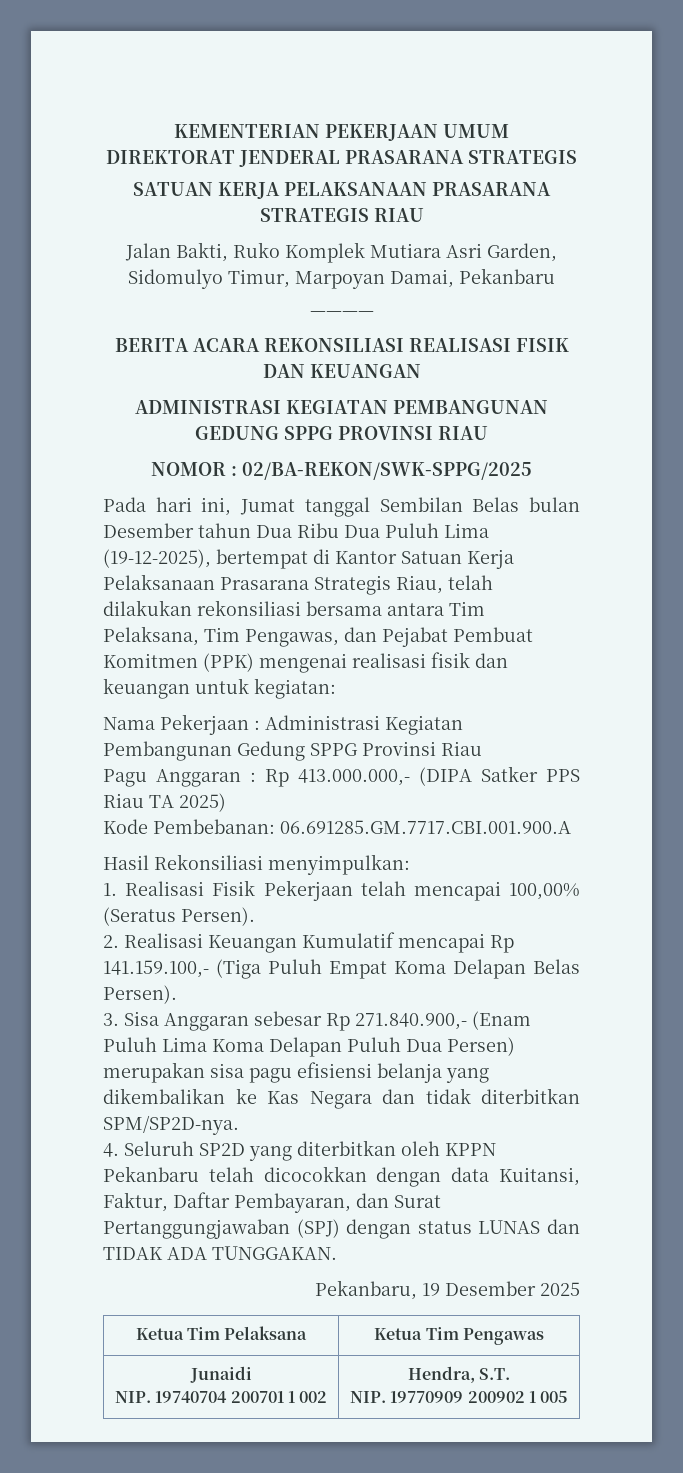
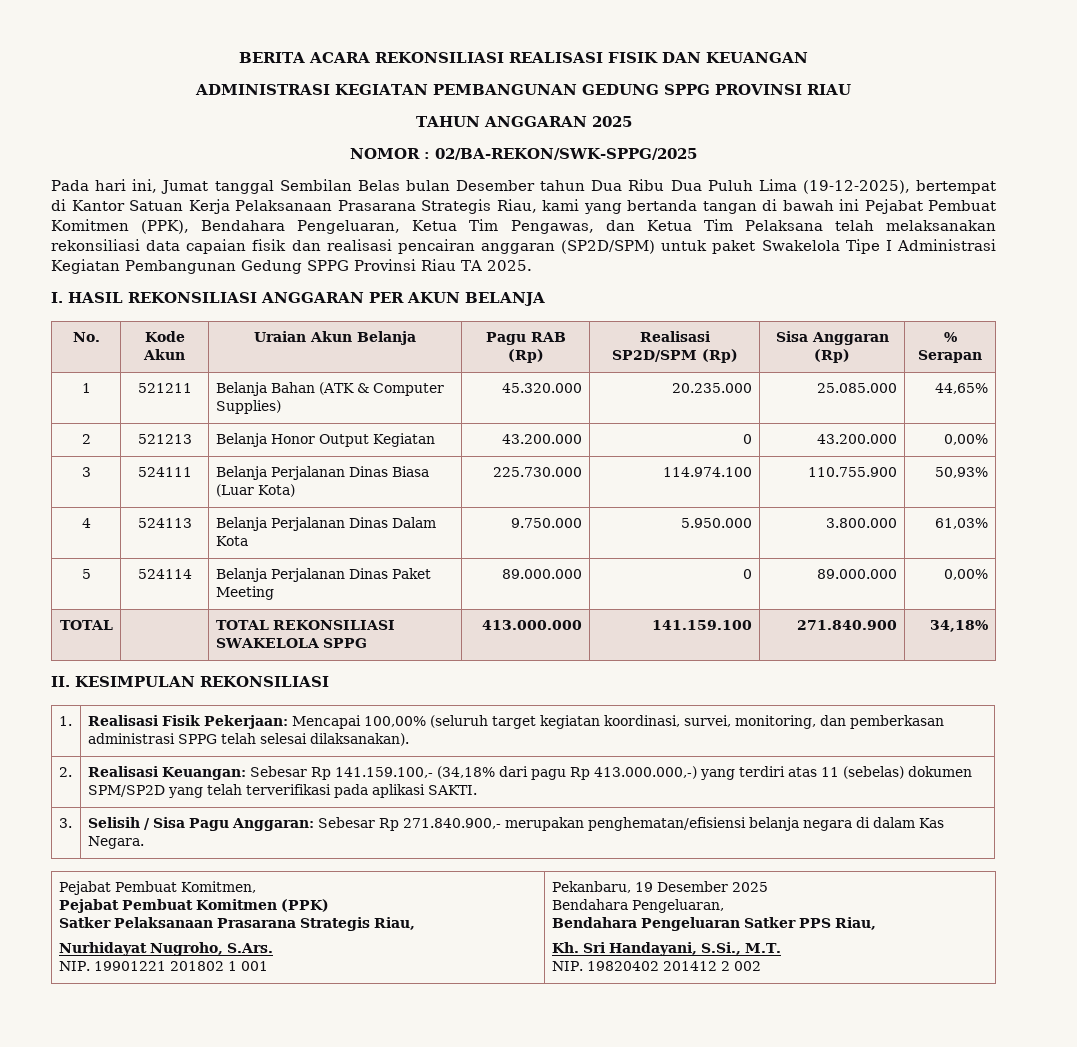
[174,124,509,141] [106,150,577,167] [133,182,551,199] [259,208,424,222] [125,242,557,263] [128,268,555,289] [309,311,374,316] KEMENTERIAN PEKERJAAN UMUM // DIREKTORAT JENDERAL PRASARANA STRATEGIS // SATUAN KERJA PELAKSANAAN PRASARANA STRATEGIS RIAU // Jalan Bakti, Ruko Komplek Mutiara Asri Garden, Sidomulyo Timur, Marpoyan Damai, Pekanbaru // ———— // -> (239, 57) none
(488, 433) none -> [415,116,632,127] // TAHUN ANGGARAN 2025
[448,575,493,590] [103,600,485,616] [103,626,533,647] [103,652,508,673] [103,678,336,699] [103,714,260,735] telah dilakukan rekonsiliasi bersama antara Tim Pelaksana, Tim Pengawas, dan Pejabat Pembuat Komitmen (PPK) mengenai realisasi fisik dan keuangan untuk kegiatan: // Nama Pekerjaan : -> [542,199,996,214] [51,219,997,234] [51,239,892,254] kami yang bertanda tangan di bawah ini Pejabat Pembuat Komitmen (PPK), Bendahara Pengeluaran, Ketua Tim Pengawas, dan Ketua Tim Pelaksana telah melaksanakan rekonsiliasi data capaian fisik dan realisasi pencairan anggaran (SP2D/SPM) untuk paket Swakelola Tipe I
[103,766,580,787] [103,793,226,812] [103,819,571,834] [103,854,410,875] [103,880,580,901] [103,907,255,926] [103,932,514,953] [103,959,580,979] [103,985,177,1004] [103,1011,531,1031] [103,1037,515,1057] [103,1062,489,1083] [103,1088,580,1109] [103,1115,239,1135] [103,1140,496,1161] [103,1166,580,1187] [103,1192,441,1213] [103,1219,580,1239] [103,1246,337,1260] [315,1280,580,1300] [135,1326,308,1340] [374,1327,544,1345] [189,1366,252,1383] [114,1391,328,1403] [407,1366,511,1383] [349,1391,569,1403] // Pagu Anggaran : Rp 413.000.000,- (DIPA Satker PPS Riau TA 2025) // Kode Pembebanan: 06.691285.GM.7717.CBI.001.900.A // Hasil Rekonsiliasi menyimpulkan: // 1. Realisasi Fisik Pekerjaan telah mencapai 100,00% (Seratus Persen). // 2. Realisasi Keuangan Kumulatif mencapai Rp 141.159.100,- (Tiga Puluh Empat Koma Delapan Belas Persen). // 3. Sisa Anggaran sebesar Rp 271.840.900,- (Enam Puluh Lima Koma Delapan Puluh Dua Persen) merupakan sisa pagu efisiensi belanja yang dikembalikan ke Kas Negara dan tidak diterbitkan SPM/SP2D-nya. // 4. Seluruh SP2D yang diterbitkan oleh KPPN Pekanbaru telah dicocokkan dengan data Kuitansi, Faktur, Daftar Pembayaran, dan Surat Pertanggungjawaban (SPJ) dengan status LUNAS dan TIDAK ADA TUNGGAKAN. // Pekanbaru, 19 Desember 2025 // Ketua Tim Pelaksana | Ketua Tim Pengawas // Junaidi // NIP. 19740704 200701 1 002 | Hendra, S.T. // NIP. 19770909 200902 1 005 -> [461,260,532,271] [51,292,545,306] [72,332,100,342] [144,331,185,342] [143,349,185,360] [254,331,416,345] [485,332,566,345] [507,349,544,363] [639,331,710,342] [611,349,738,363] [775,331,889,345] [814,349,850,363] [943,332,957,342] [918,350,982,363] [81,383,91,393] [137,383,192,393] [215,382,444,396] [215,400,281,414] [502,383,583,393] [672,383,753,393] [817,383,898,393] [935,383,989,394] [81,434,91,444] [137,434,192,444] [215,433,435,447] [502,434,583,444] [743,434,753,444] [817,434,898,444] [944,434,989,445] [81,467,91,477] [137,467,192,477] [215,466,429,480] [215,484,295,497] [493,467,583,477] [663,467,753,477] [808,467,898,477] [935,467,989,478] [81,518,91,528] [137,518,192,528] [215,517,436,531] [215,536,248,546] [511,518,583,528] [681,518,753,528] [826,518,898,528] [935,518,989,529] [81,569,91,579] [137,569,192,579] [215,568,431,582] [215,586,274,600] [502,569,583,579] [743,569,753,579] [817,569,898,579] [944,569,989,580] [59,620,113,630] [215,620,395,630] [215,638,367,648] [482,620,583,630] [652,620,753,630] [797,620,898,630] [930,620,989,632] [51,676,329,687] [58,716,72,726] [87,715,944,729] [87,733,409,746] [58,767,72,777] [87,766,972,780] [87,784,477,798] [58,818,72,828] [87,817,944,831] [87,836,144,849] [58,881,256,895] [58,899,329,913] [58,917,415,931] [58,942,273,956] [58,961,268,971] [551,881,768,893] [551,899,724,913] [551,917,876,931] [551,942,781,956] [551,961,761,971] TA 2025. // I. HASIL REKONSILIASI ANGGARAN PER AKUN BELANJA // No. | Kode Akun | Uraian Akun Belanja | Pagu RAB (Rp) | Realisasi SP2D/SPM (Rp) | Sisa Anggaran (Rp) | % Serapan // 1 | 521211 | Belanja Bahan (ATK & Computer Supplies) | 45.320.000 | 20.235.000 | 25.085.000 | 44,65% // 2 | 521213 | Belanja Honor Output Kegiatan | 43.200.000 | 0 | 43.200.000 | 0,00% // 3 | 524111 | Belanja Perjalanan Dinas Biasa (Luar Kota) | 225.730.000 | 114.974.100 | 110.755.900 | 50,93% // 4 | 524113 | Belanja Perjalanan Dinas Dalam Kota | 9.750.000 | 5.950.000 | 3.800.000 | 61,03% // 5 | 524114 | Belanja Perjalanan Dinas Paket Meeting | 89.000.000 | 0 | 89.000.000 | 0,00% // TOTAL | | TOTAL REKONSILIASI SWAKELOLA SPPG | 413.000.000 | 141.159.100 | 271.840.900 | 34,18% // II. KESIMPULAN REKONSILIASI // 1. | Realisasi Fisik Pekerjaan: Mencapai 100,00% (seluruh target kegiatan koordinasi, survei, monitoring, dan pemberkasan administrasi SPPG telah selesai dilaksanakan). // 2. | Realisasi Keuangan: Sebesar Rp 141.159.100,- (34,18% dari pagu Rp 413.000.000,-) yang terdiri atas 11 (sebelas) dokumen SPM/SP2D yang telah terverifikasi pada aplikasi SAKTI. // 3. | Selisih / Sisa Pagu Anggaran: Sebesar Rp 271.840.900,- merupakan penghematan/efisiensi belanja negara di dalam Kas Negara. // Pejabat Pembuat Komitmen, // Pejabat Pembuat Komitmen (PPK) // Satker Pelaksanaan Prasarana Strategis Riau, // Nurhidayat Nugroho, S.Ars. // NIP. 19901221 201802 1 001 | Pekanbaru, 19 Desember 2025 // Bendahara Pengeluaran, // Bendahara Pengeluaran Satker PPS Riau, // Kh. Sri Handayani, S.Si., M.T. // NIP. 19820402 201412 2 002

